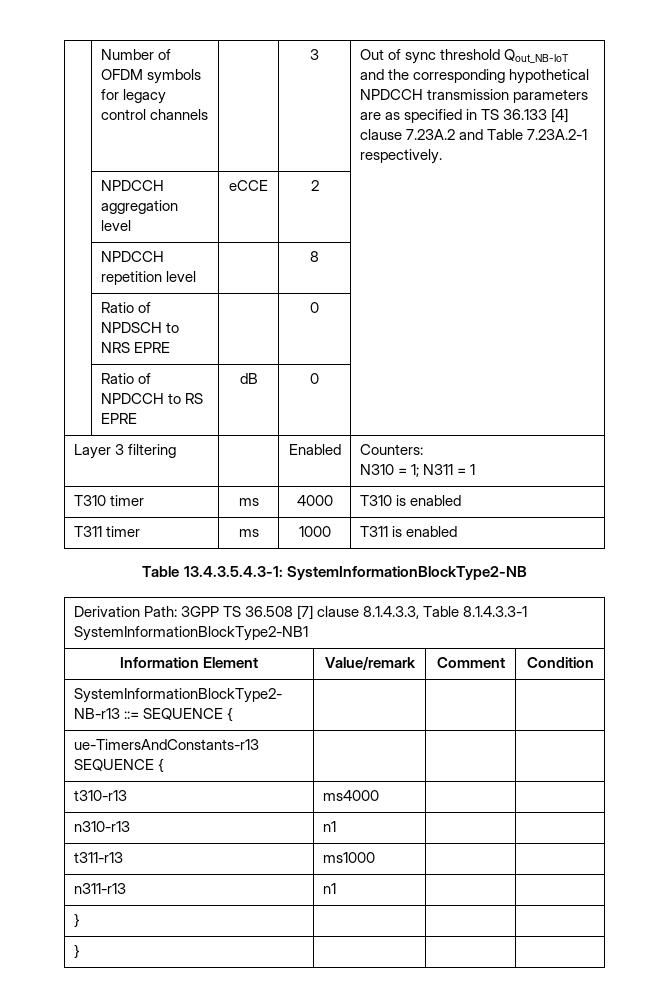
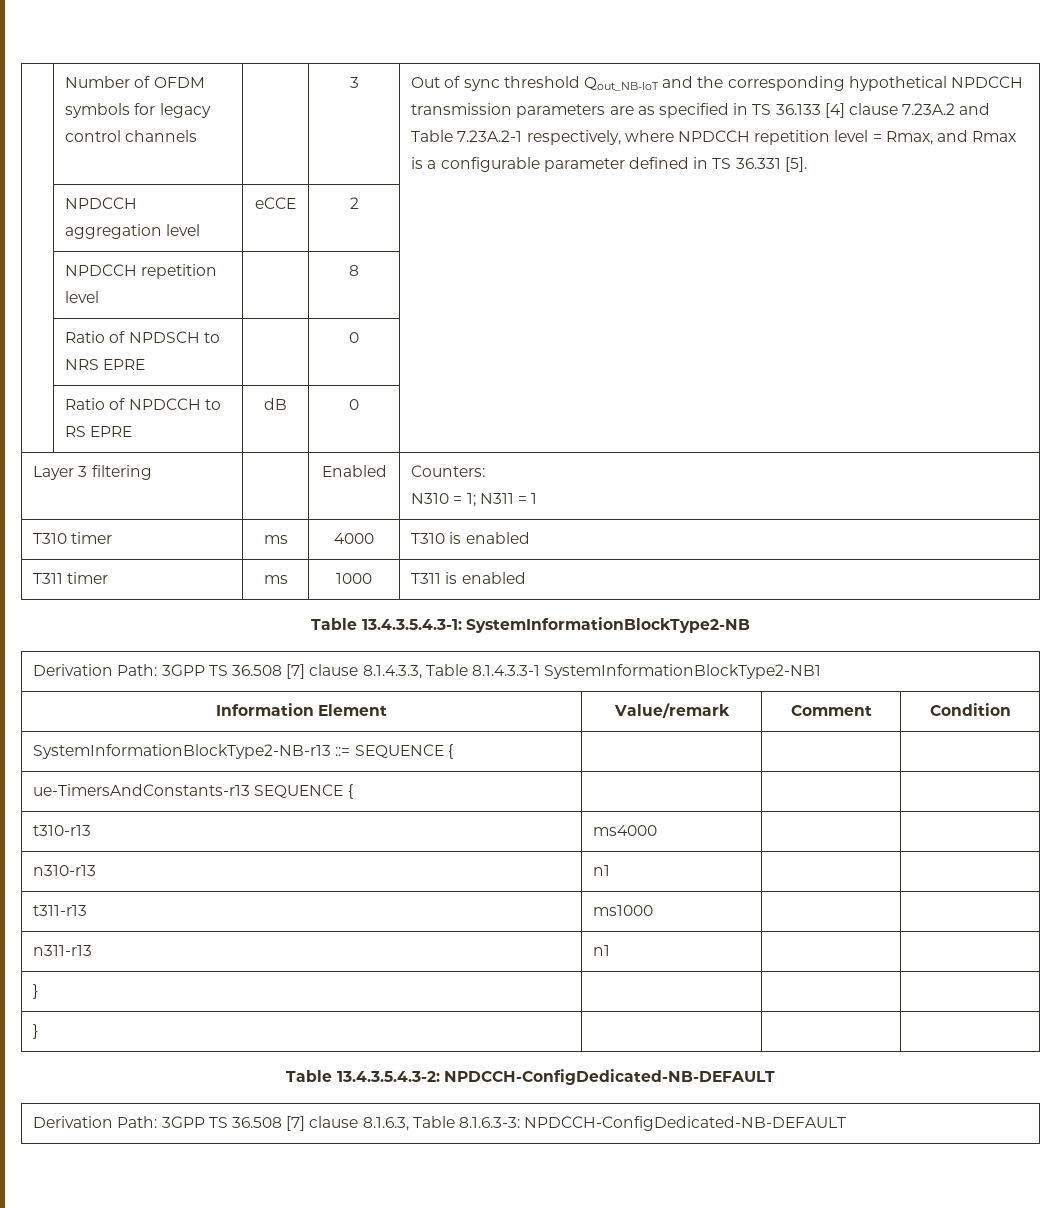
[359,149,442,164] respectively. -> [526,130,1017,145] [411,157,807,172] respectively, where NPDCCH repetition level = Rmax, and Rmax is a configurable parameter defined in TS 36.331 [5].
(80, 951) none -> [286,1069,775,1085] [33,1116,847,1131] // Table 13.4.3.5.4.3-2: NPDCCH-ConfigDedicated-NB-DEFAULT // Derivation Path: 3GPP TS 36.508 [7] clause 8.1.6.3, Table 8.1.6.3-3: NPDCCH-ConfigDedicated-NB-DEFAULT

